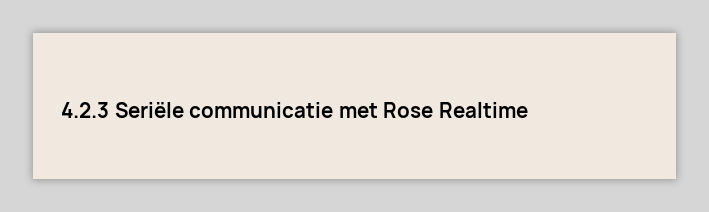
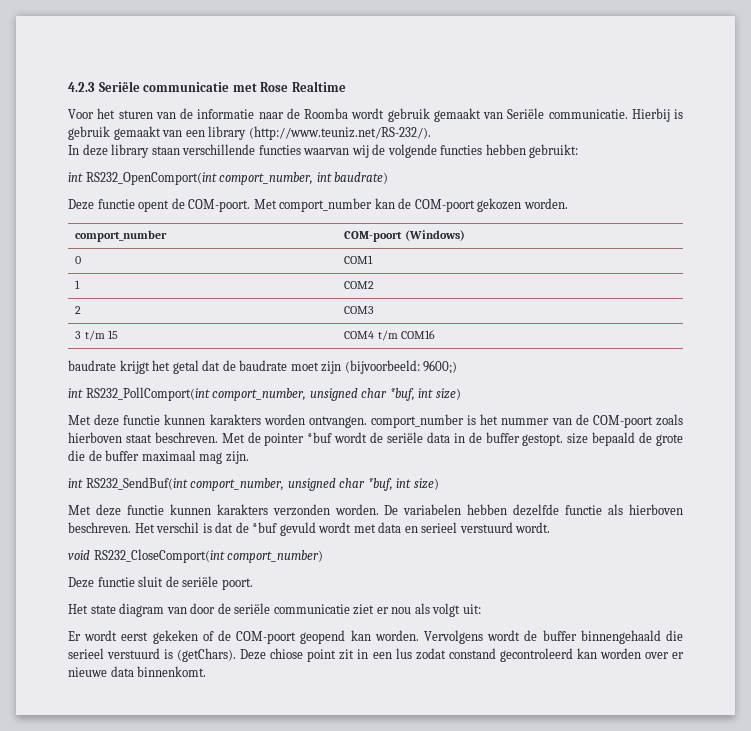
(528, 110) none -> [68,108,683,122] [68,126,431,140] [68,144,579,158] [68,172,389,185] [68,198,568,212] [75,230,168,242] [344,230,465,242] [75,256,82,264] [344,255,374,264] [75,280,81,289] [344,281,375,289] [75,306,82,314] [344,306,375,314] [75,330,118,341] [344,330,435,341] [68,360,458,374] [68,387,461,401] [68,414,684,428] [68,432,684,446] [68,450,249,464] [68,477,439,491] [68,504,683,516] [68,522,551,536] [68,549,324,563] [68,576,253,590] [68,603,481,617] [68,630,683,644] [68,648,684,662] [68,666,207,677] // Voor het sturen van de informatie naar de Roomba wordt gebruik gemaakt van Seriële communicatie. Hierbij is gebruik gemaakt van een library (http://www.teuniz.net/RS-232/). // In deze library staan verschillende functies waarvan wij de volgende functies hebben gebruikt: // int RS232_OpenComport(int comport_number, int baudrate) // Deze functie opent de COM-poort. Met comport_number kan de COM-poort gekozen worden. // comport_number | COM-poort (Windows) // 0 | COM1 // 1 | COM2 // 2 | COM3 // 3 t/m 15 | COM4 t/m COM16 // baudrate krijgt het getal dat de baudrate moet zijn (bijvoorbeeld: 9600;) // int RS232_PollComport(int comport_number, unsigned char *buf, int size) // Met deze functie kunnen karakters worden ontvangen. comport_number is het nummer van de COM-poort zoals hierboven staat beschreven. Met de pointer *buf wordt de seriële data in de buffer gestopt. size bepaald de grote die de buffer maximaal mag zijn. // int RS232_SendBuf(int comport_number, unsigned char *buf, int size) // Met deze functie kunnen karakters verzonden worden. De variabelen hebben dezelfde functie als hierboven beschreven. Het verschil is dat de *buf gevuld wordt met data en serieel verstuurd wordt. // void RS232_CloseComport(int comport_number) // Deze functie sluit de seriële poort. // Het state diagram van door de seriële communicatie ziet er nou als volgt uit: // Er wordt eerst gekeken of de COM-poort geopend kan worden. Vervolgens wordt de buffer binnengehaald die serieel verstuurd is (getChars). Deze chiose point zit in een lus zodat constand gecontroleerd kan worden over er nieuwe data binnenkomt.

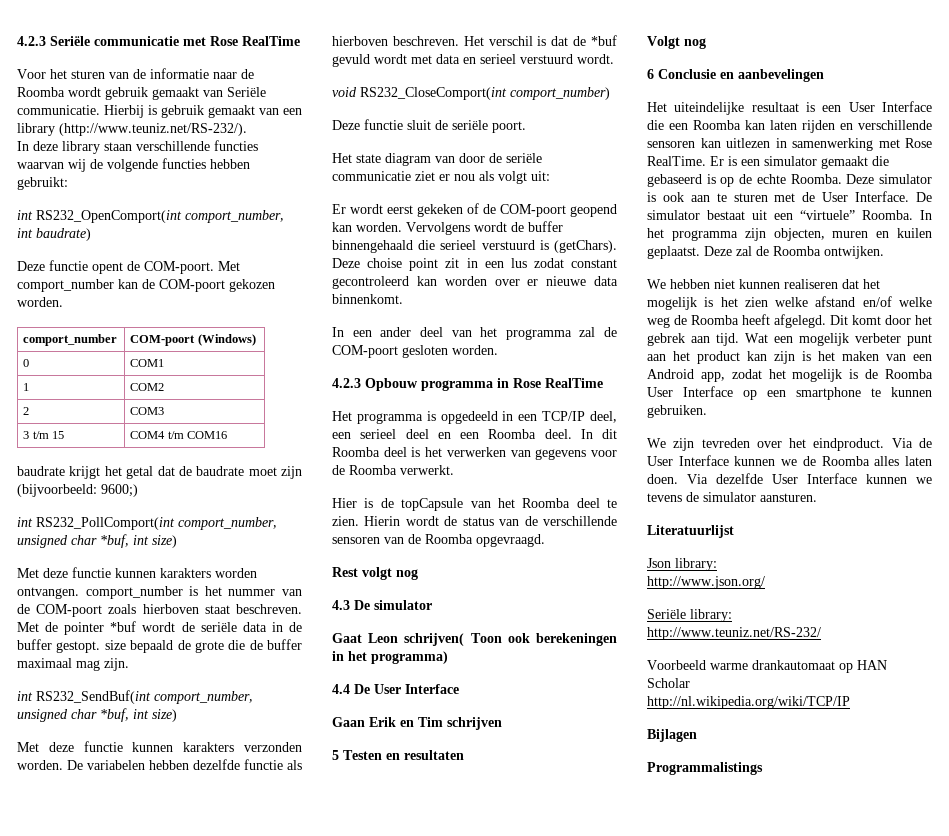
[291,81,346,92] Realtime -> [242,36,300,46] RealTime
[270,648,304,659] chiose -> [367,258,403,268] choise
[448,648,496,659] constand -> [571,259,617,268] constant
(207, 671) none -> [332,327,617,340] [332,345,498,358] [332,378,603,391] [332,411,617,424] [332,429,617,439] [332,447,617,460] [332,465,454,475] [332,498,617,511] [332,516,617,526] [332,534,545,547] [332,567,418,580] [332,600,432,610] [332,633,617,646] [332,651,448,664] [332,684,459,694] [332,717,502,730] [332,750,464,760] [647,36,706,49] [647,69,824,82] [647,101,932,115] [647,120,932,133] [647,138,932,151] [647,156,889,169] [647,174,932,187] [647,191,932,202] [647,210,932,220] [647,228,932,241] [647,246,884,259] [647,279,880,289] [647,296,932,310] [647,314,932,328] [647,333,932,346] [647,351,932,364] [647,369,933,382] [647,386,932,400] [647,405,707,418] [647,438,932,451] [647,455,932,466] [647,473,932,484] [647,492,817,502] [647,525,734,538] [647,558,717,571] [647,576,765,589] [647,609,732,622] [647,627,821,640] [647,660,887,673] [647,678,690,688] [647,696,850,709] [647,729,697,742] [647,762,763,775] // In een ander deel van het programma zal de COM-poort gesloten worden. // 4.2.3 Opbouw programma in Rose RealTime // Het programma is opgedeeld in een TCP/IP deel, een serieel deel en een Roomba deel. In dit Roomba deel is het verwerken van gegevens voor de Roomba verwerkt. // Hier is de topCapsule van het Roomba deel te zien. Hierin wordt de status van de verschillende sensoren van de Roomba opgevraagd. // Rest volgt nog // 4.3 De simulator // Gaat Leon schrijven( Toon ook berekeningen in het programma) // 4.4 De User Interface // Gaan Erik en Tim schrijven // 5 Testen en resultaten // Volgt nog // 6 Conclusie en aanbevelingen // Het uiteindelijke resultaat is een User Interface die een Roomba kan laten rijden en verschillende sensoren kan uitlezen in samenwerking met Rose RealTime. Er is een simulator gemaakt die gebaseerd is op de echte Roomba. Deze simulator is ook aan te sturen met de User Interface. De simulator bestaat uit een “virtuele” Roomba. In het programma zijn objecten, muren en kuilen geplaatst. Deze zal de Roomba ontwijken. // We hebben niet kunnen realiseren dat het mogelijk is het zien welke afstand en/of welke weg de Roomba heeft afgelegd. Dit komt door het gebrek aan tijd. Wat een mogelijk verbeter punt aan het product kan zijn is het maken van een Android app, zodat het mogelijk is de Roomba User Interface op een smartphone te kunnen gebruiken. // We zijn tevreden over het eindproduct. Via de User Interface kunnen we de Roomba alles laten doen. Via dezelfde User Interface kunnen we tevens de simulator aansturen. // Literatuurlijst // Json library: // http://www.json.org/ // Seriële library: // http://www.teuniz.net/RS-232/ // Voorbeeld warme drankautomaat op HAN Scholar // http://nl.wikipedia.org/wiki/TCP/IP // Bijlagen // Programmalistings

